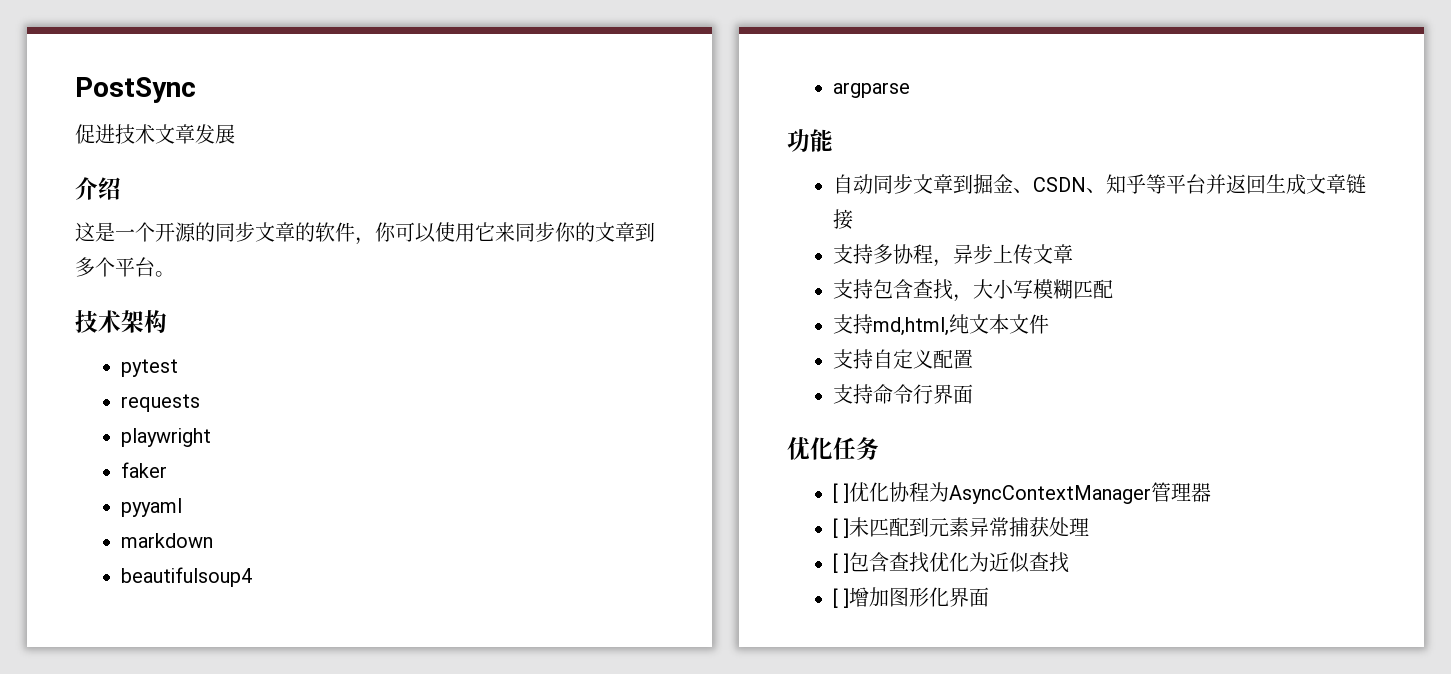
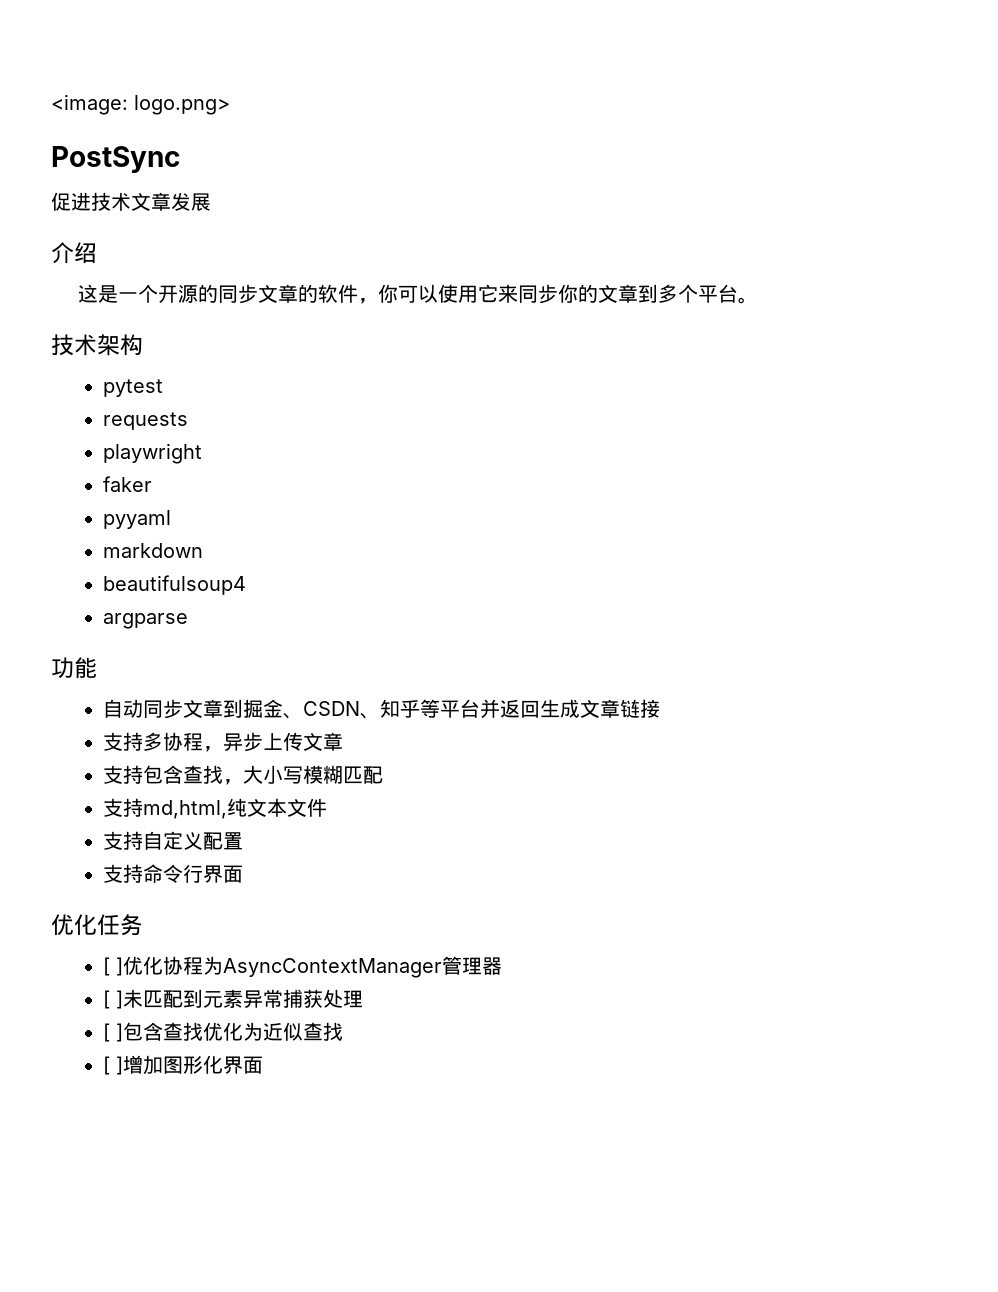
(75, 90) none -> [51,94,230,115] <image: logo.png> //

